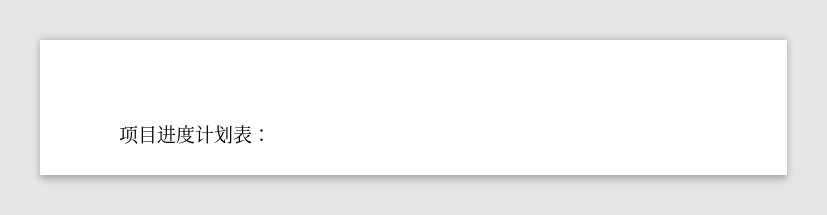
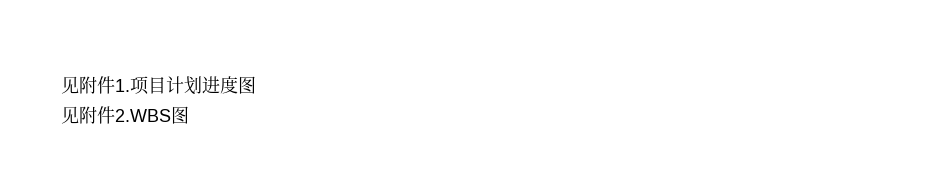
[119,125,271,145] 项目进度计划表： -> [61,76,256,95] [61,106,189,124] 见附件1.项目计划进度图 // 见附件2.WBS图

